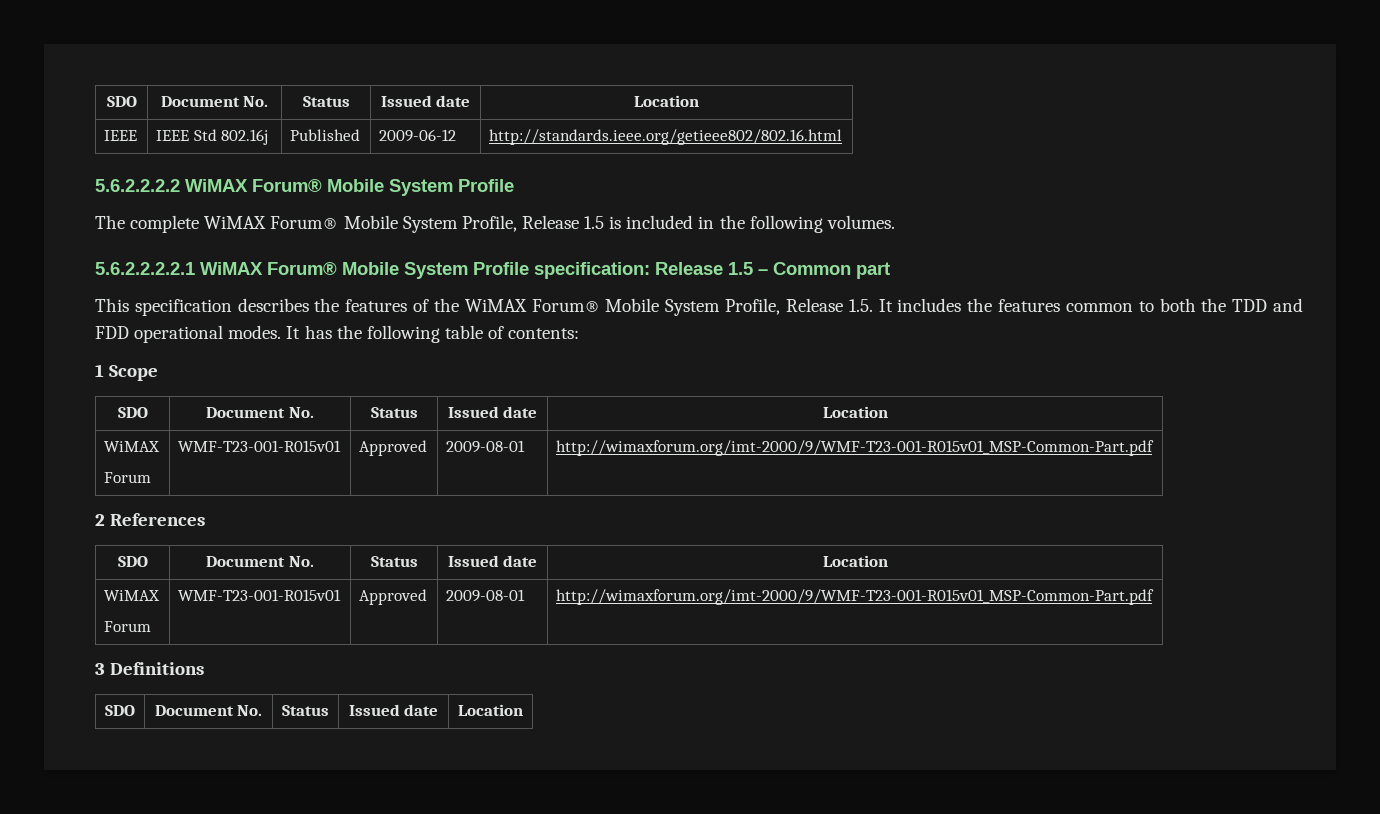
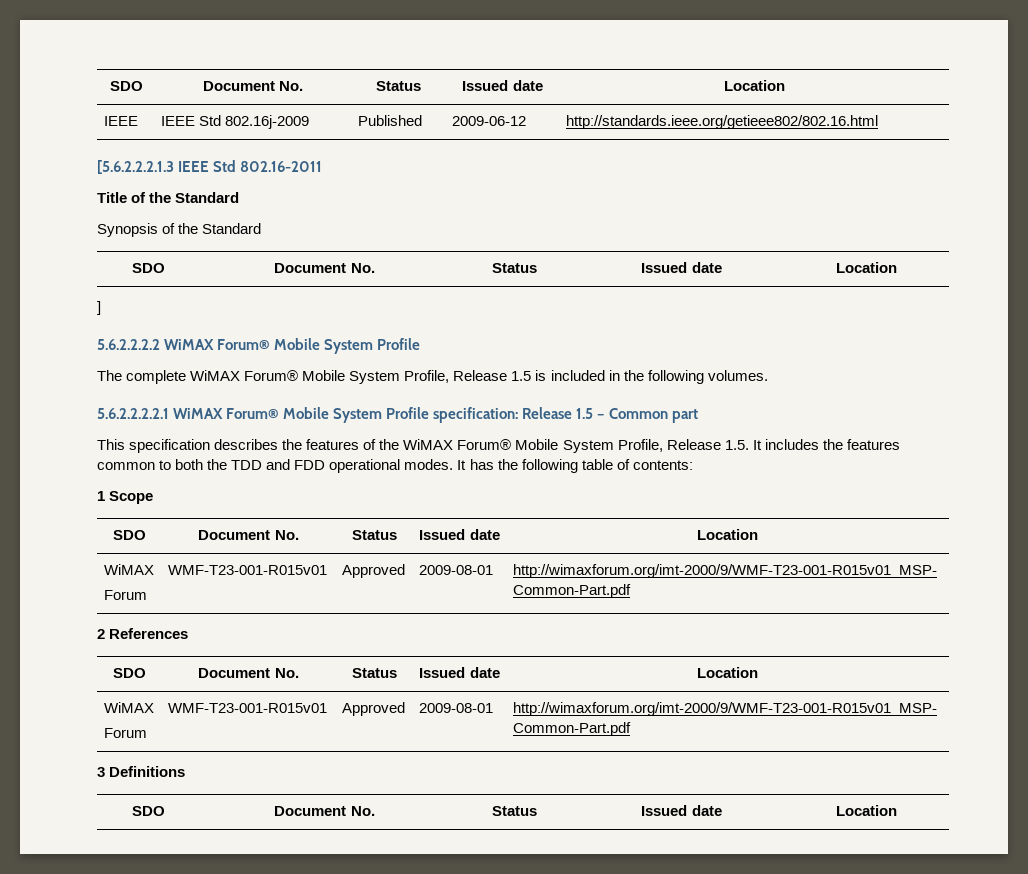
[221,129,269,145] 802.16j -> [224,115,309,129] 802.16j-2009
(843, 137) none -> [97,160,323,174] [97,192,240,203] [97,223,262,237] [132,263,165,273] [274,263,375,273] [491,263,537,273] [641,262,722,273] [836,262,897,273] [97,301,101,315] // [5.6.2.2.2.1.3 IEEE Std 802.16-2011 // Title of the Standard // Synopsis of the Standard // SDO | Document No. | Status | Issued date | Location // ]

